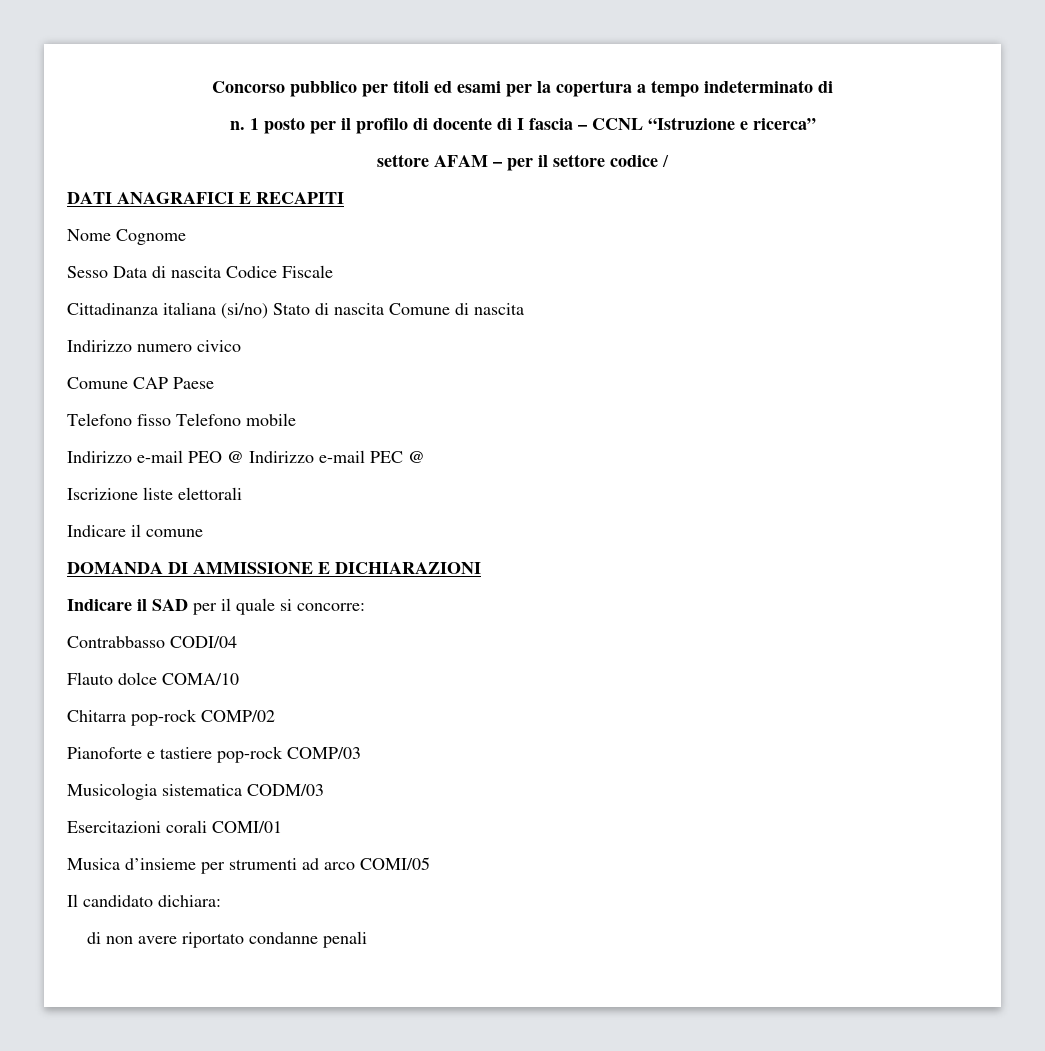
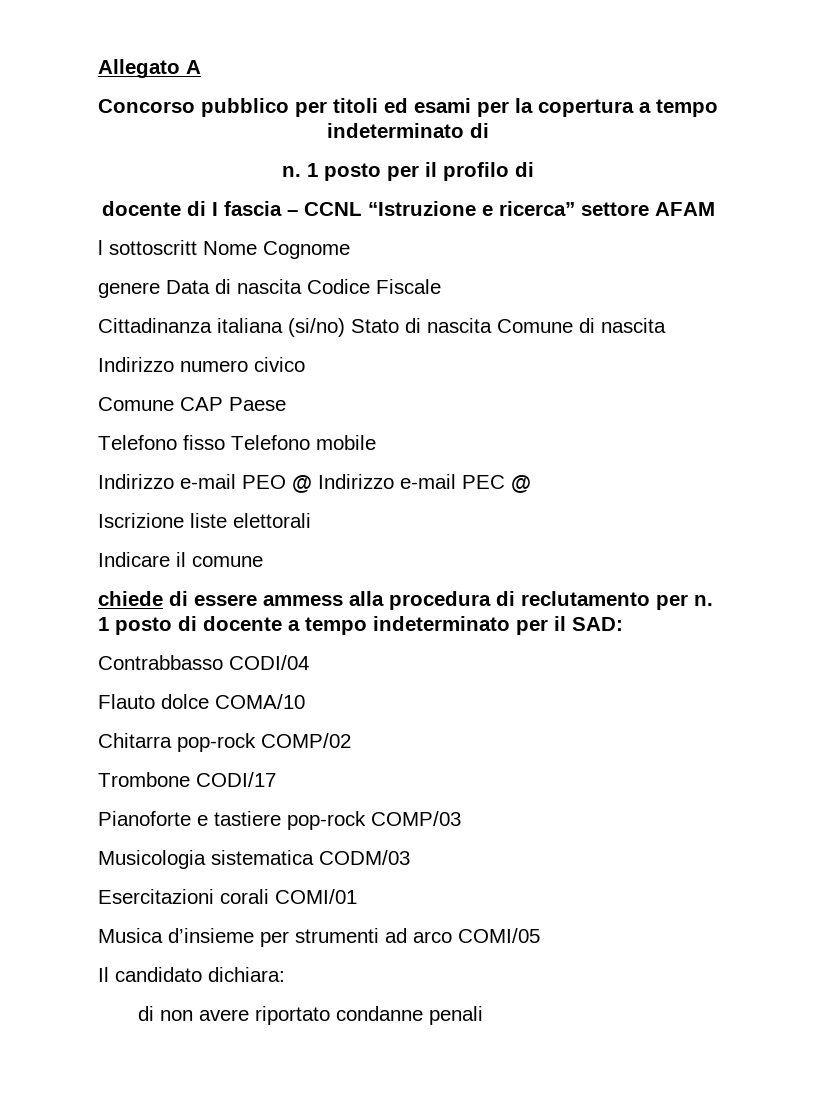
(212, 87) none -> [98,59,201,78] Allegato A //
(428, 124) none -> (534, 169) //
(816, 124) // -> (575, 208) none
[493,154,669,171] [67,192,344,204] – per il settore codice / // DATI ANAGRAFICI E RECAPITI // -> [98,240,197,255] // l sottoscritt
[67,266,108,278] Sesso -> [98,282,160,298] genere
[67,562,481,574] [67,598,365,615] DOMANDA DI AMMISSIONE E DICHIARAZIONI // Indicare il SAD per il quale si concorre: -> [98,591,713,610] [98,616,623,635] chiede di essere ammess alla procedura di reclutamento per n. 1 posto di docente a tempo indeterminato per il SAD:
(275, 716) none -> [98,772,276,787] // Trombone CODI/17

